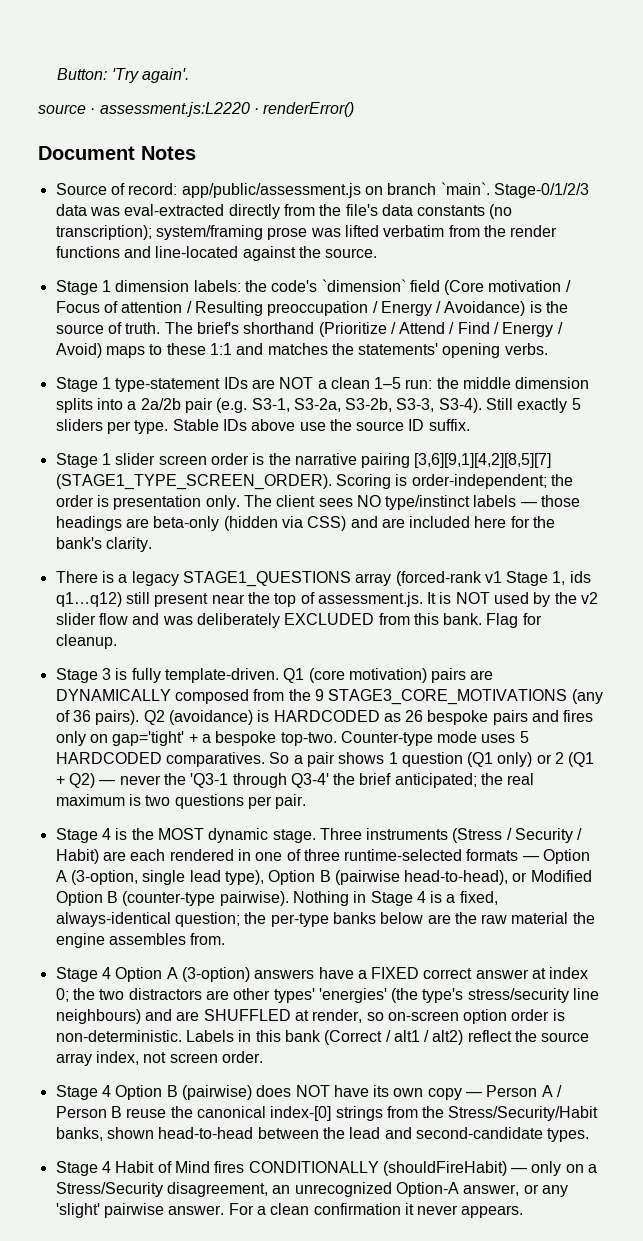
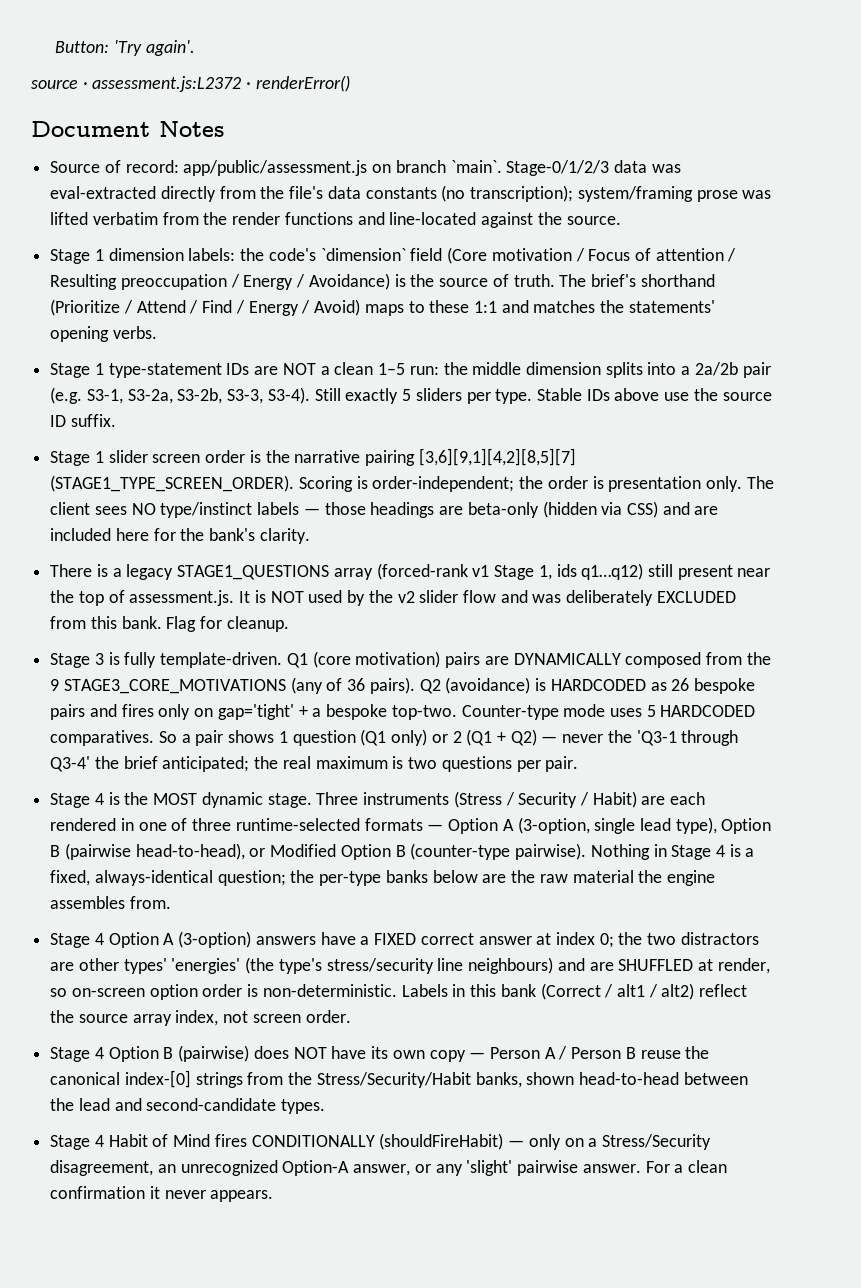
[99,102,250,117] assessment.js:L2220 -> [92,76,242,92] assessment.js:L2372

